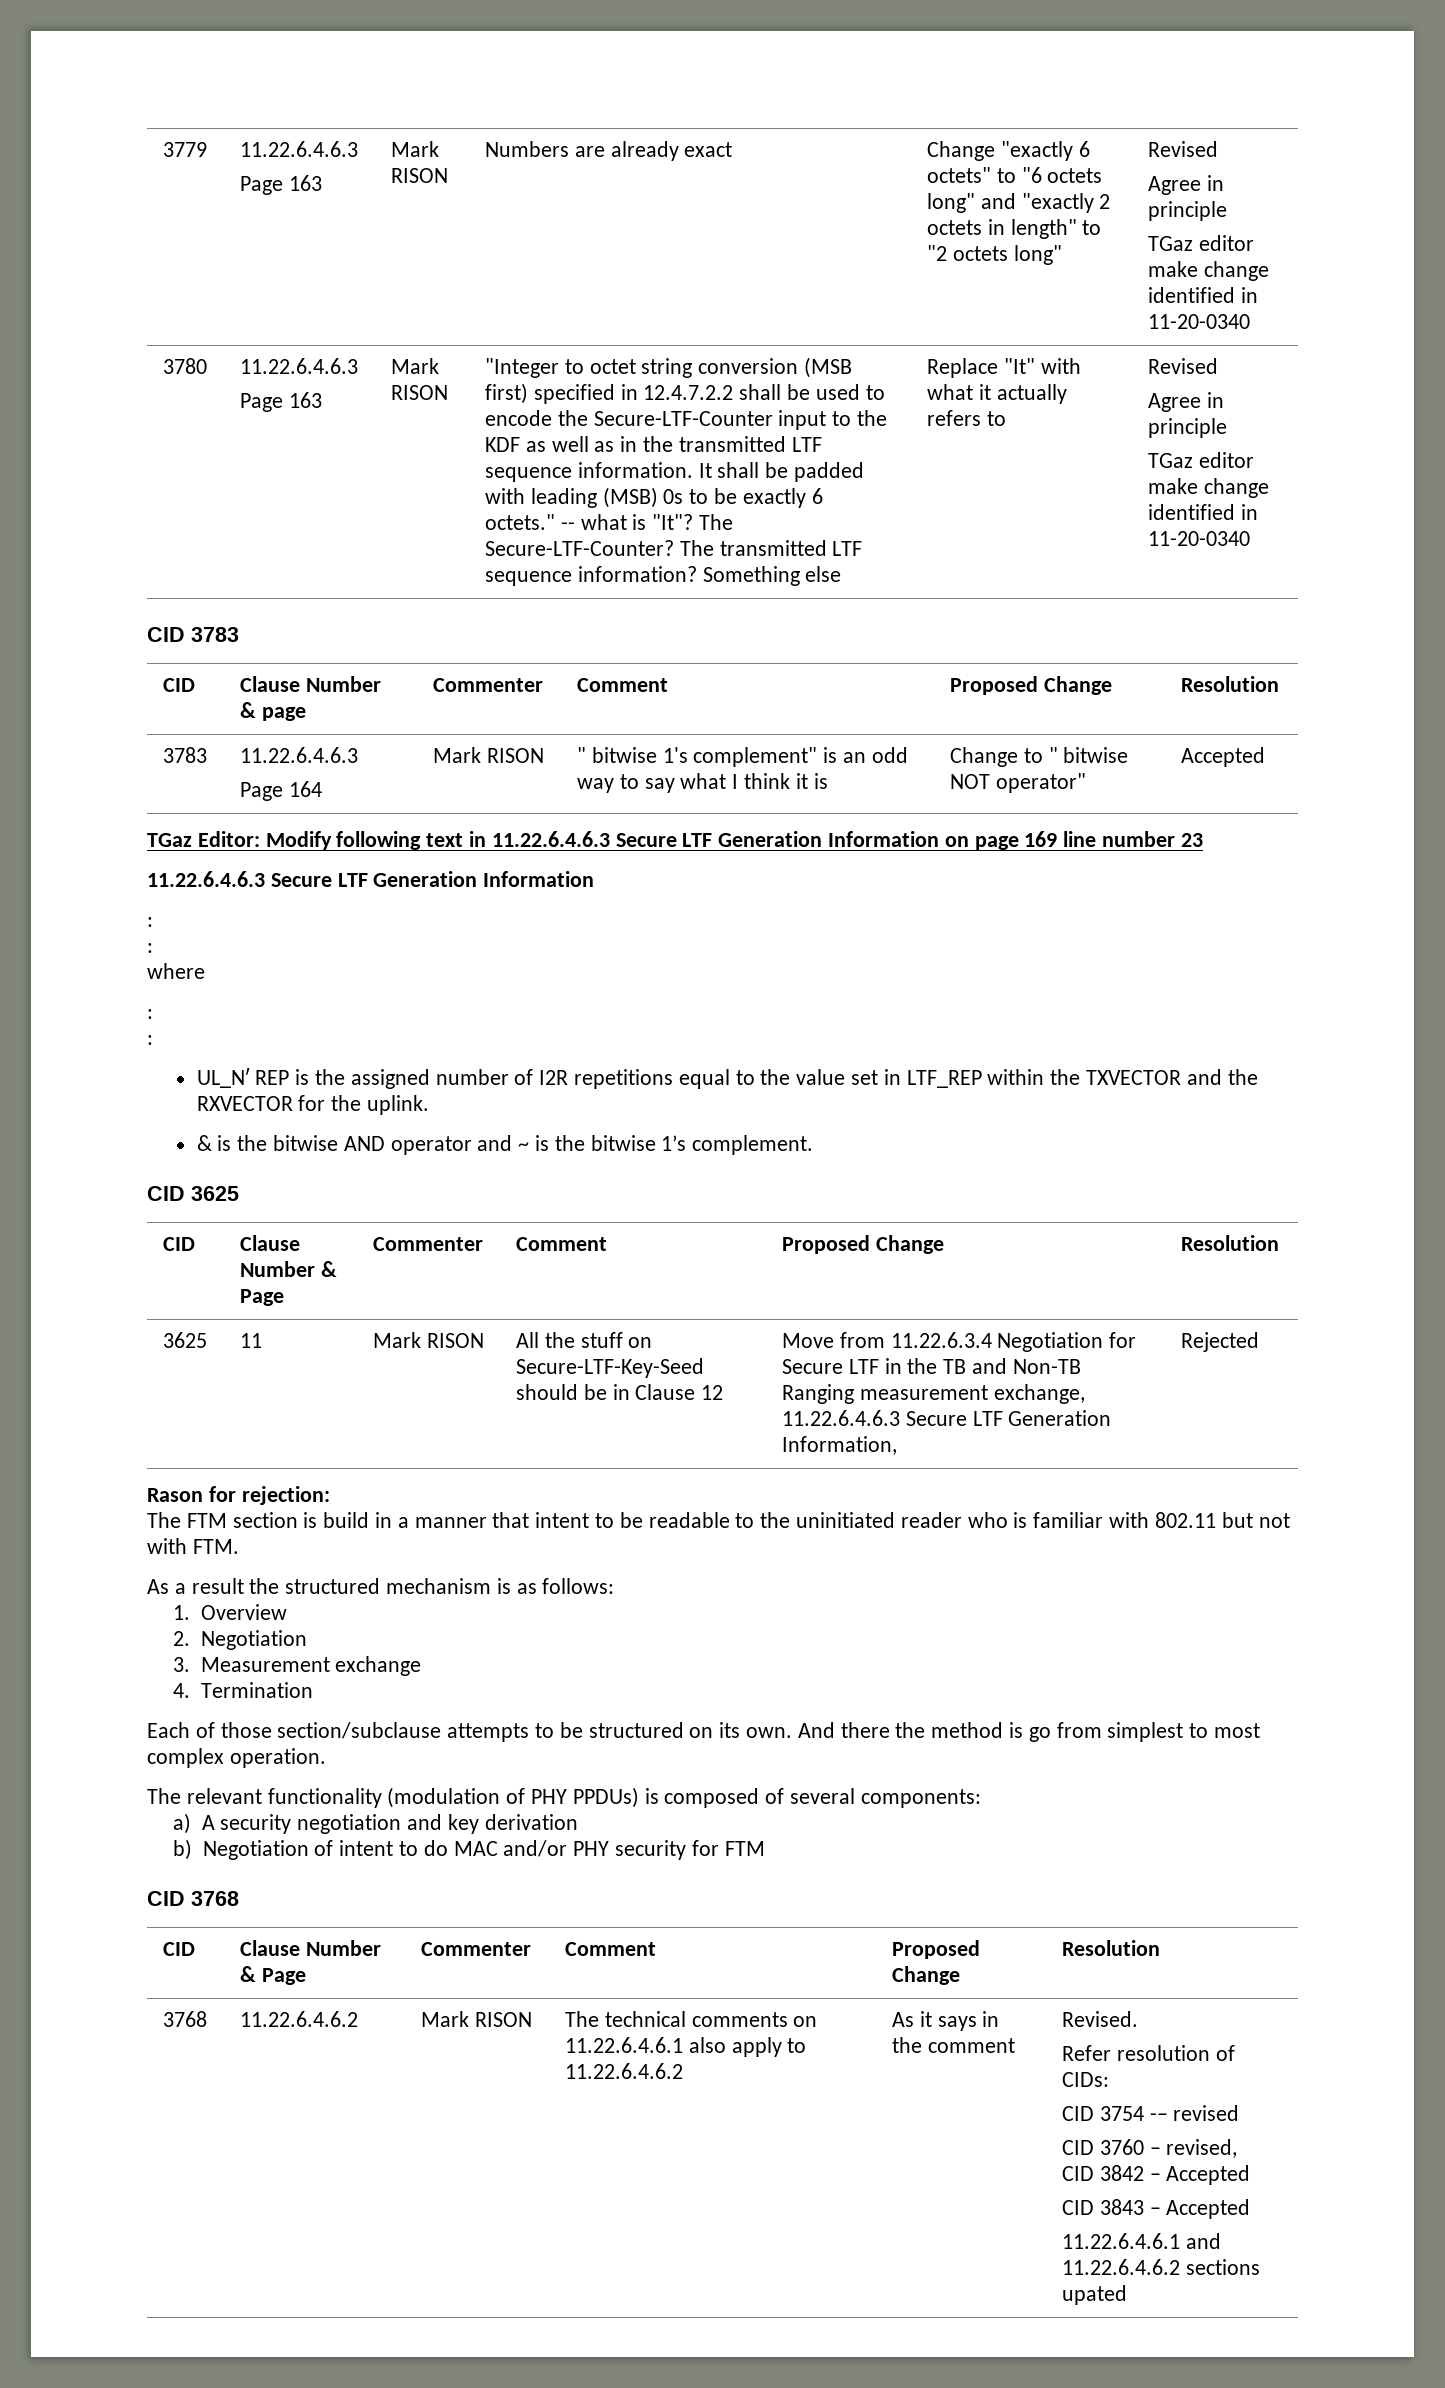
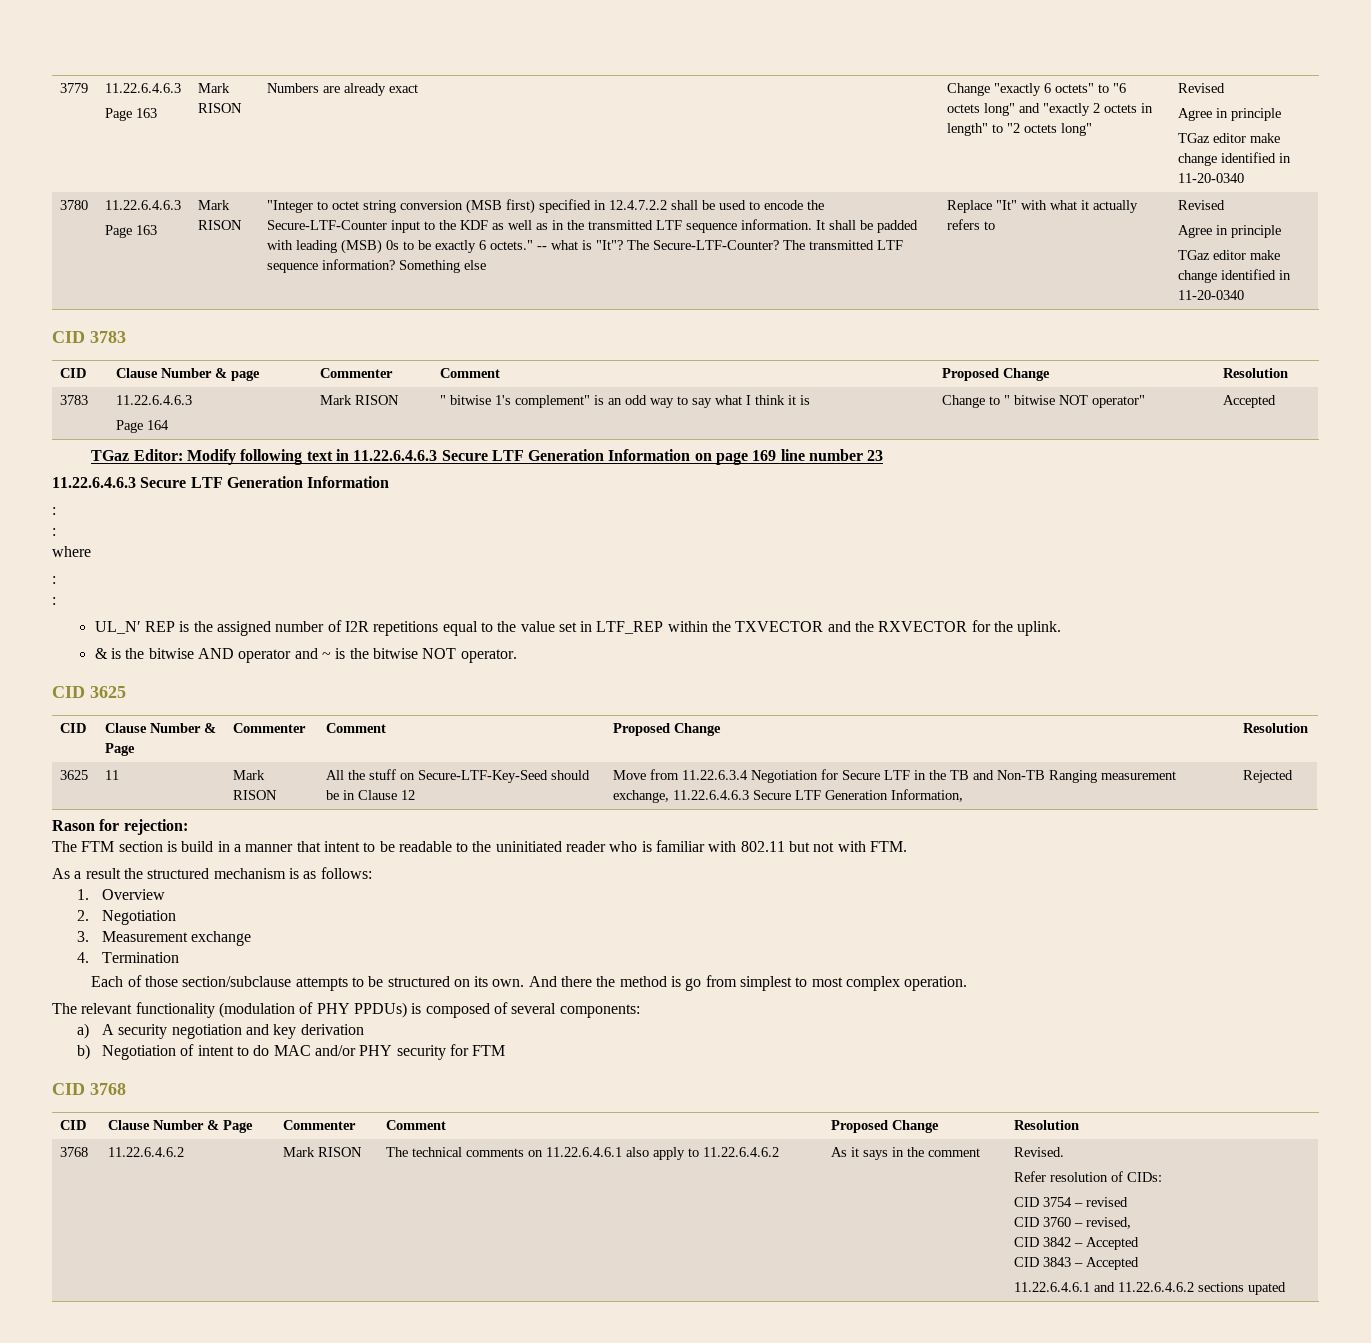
[661,1135,814,1155] 1’s complement. -> [422,648,517,663] NOT operator.
[1149,2113,1168,2121] -– -> [1074,1203,1084,1207] –

